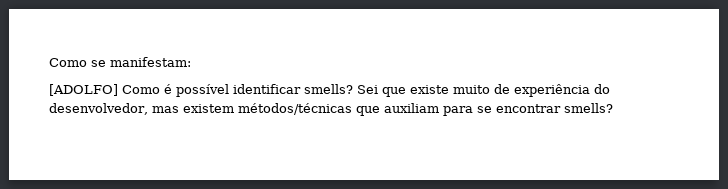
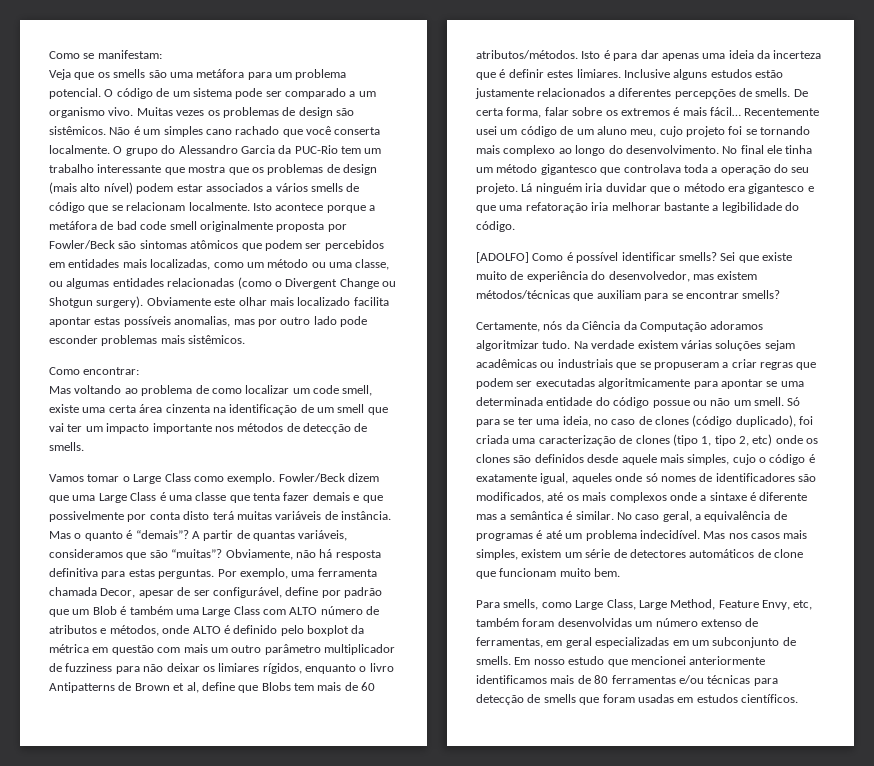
(191, 62) none -> [49,69,347,80] [49,88,376,99] [49,107,354,118] [49,126,381,137] [49,145,382,156] [49,164,377,175] [49,182,360,194] [49,202,375,213] [49,221,347,232] [49,240,384,251] [49,259,390,270] [49,277,396,289] [49,296,389,308] [49,316,367,327] [49,335,246,346] [49,367,140,375] [49,385,373,396] [49,404,388,415] [49,423,368,434] [49,442,84,451] [49,473,379,484] [49,492,383,503] [49,511,391,522] [49,530,348,541] [49,549,381,560] [49,568,377,579] [49,587,382,598] [49,606,380,617] [49,625,365,636] [49,644,395,655] [49,663,394,674] [49,682,376,693] [476,50,822,61] [476,69,783,80] [475,88,808,99] [476,107,820,118] [476,126,811,137] [476,145,813,156] [476,164,810,175] [476,183,814,194] [476,202,799,213] [476,221,515,232] // Veja que os smells são uma metáfora para um problema potencial. O código de um sistema pode ser comparado a um organismo vivo. Muitas vezes os problemas de design são sistêmicos. Não é um simples cano rachado que você conserta localmente. O grupo do Alessandro Garcia da PUC-Rio tem um trabalho interessante que mostra que os problemas de design (mais alto nível) podem estar associados a vários smells de código que se relacionam localmente. Isto acontece porque a metáfora de bad code smell originalmente proposta por Fowler/Beck são sintomas atômicos que podem ser percebidos em entidades mais localizadas, como um método ou uma classe, ou algumas entidades relacionadas (como o Divergent Change ou Shotgun surgery). Obviamente este olhar mais localizado facilita apontar estas possíveis anomalias, mas por outro lado pode esconder problemas mais sistêmicos. // Como encontrar: // Mas voltando ao problema de como localizar um code smell, existe uma certa área cinzenta na identificação de um smell que vai ter um impacto importante nos métodos de detecção de smells. // Vamos tomar o Large Class como exemplo. Fowler/Beck dizem que uma Large Class é uma classe que tenta fazer demais e que possivelmente por conta disto terá muitas variáveis de instância. Mas o quanto é “demais”? A partir de quantas variáveis, consideramos que são “muitas”? Obviamente, não há resposta definitiva para estas perguntas. Por exemplo, uma ferramenta chamada Decor, apesar de ser configurável, define por padrão que um Blob é também uma Large Class com ALTO número de atributos e métodos, onde ALTO é definido pelo boxplot da métrica em questão com mais um outro parâmetro multiplicador de fuzziness para não deixar os limiares rígidos, enquanto o livro Antipatterns de Brown et al, define que Blobs tem mais de 60 atributos/métodos. Isto é para dar apenas uma ideia da incerteza que é definir estes limiares. Inclusive alguns estudos estão justamente relacionados a diferentes percepções de smells. De certa forma, falar sobre os extremos é mais fácil… Recentemente usei um código de um aluno meu, cujo projeto foi se tornando mais complexo ao longo do desenvolvimento. No final ele tinha um método gigantesco que controlava toda a operação do seu projeto. Lá ninguém iria duvidar que o método era gigantesco e que uma refatoração iria melhorar bastante a legibilidade do código.
(613, 108) none -> [476,321,764,332] [476,340,795,351] [476,359,817,370] [476,378,804,389] [476,397,801,408] [476,415,814,427] [476,434,819,446] [476,454,815,465] [476,473,816,484] [476,492,808,503] [476,511,787,522] [476,530,808,541] [476,549,803,560] [476,568,621,579] [476,599,813,610] [476,618,759,627] [476,637,796,648] [476,656,766,667] [476,675,778,686] [476,694,798,705] // Certamente, nós da Ciência da Computação adoramos algoritmizar tudo. Na verdade existem várias soluções sejam acadêmicas ou industriais que se propuseram a criar regras que podem ser executadas algoritmicamente para apontar se uma determinada entidade do código possue ou não um smell. Só para se ter uma ideia, no caso de clones (código duplicado), foi criada uma caracterização de clones (tipo 1, tipo 2, etc) onde os clones são definidos desde aquele mais simples, cujo o código é exatamente igual, aqueles onde só nomes de identificadores são modificados, até os mais complexos onde a sintaxe é diferente mas a semântica é similar. No caso geral, a equivalência de programas é até um problema indecidível. Mas nos casos mais simples, existem um série de detectores automáticos de clone que funcionam muito bem. // Para smells, como Large Class, Large Method, Feature Envy, etc, também foram desenvolvidas um número extenso de ferramentas, em geral especializadas em um subconjunto de smells. Em nosso estudo que mencionei anteriormente identificamos mais de 80 ferramentas e/ou técnicas para detecção de smells que foram usadas em estudos científicos.

